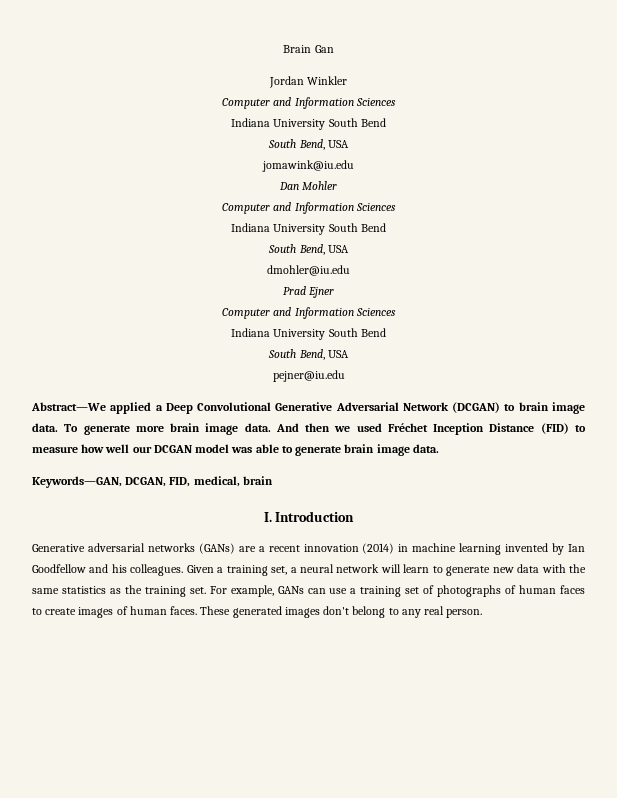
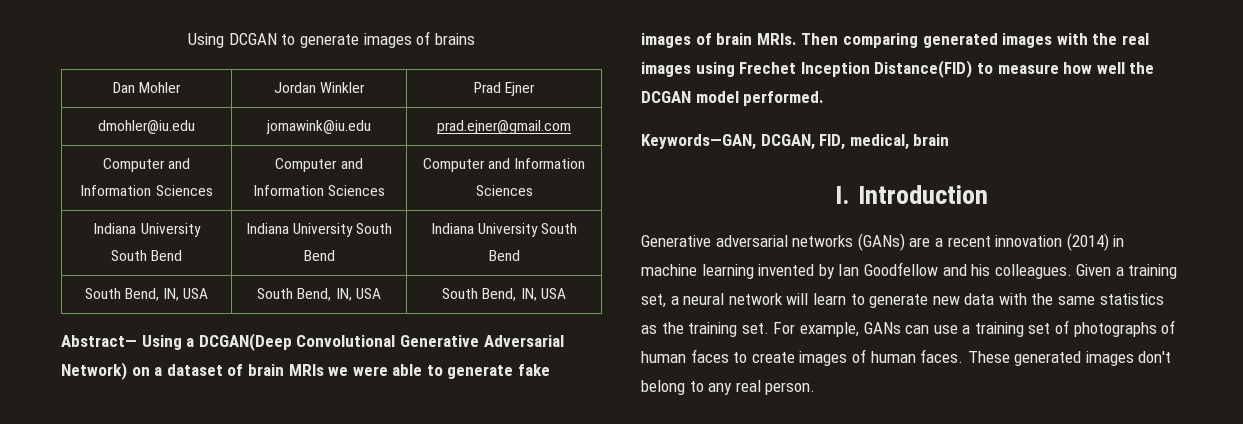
[283,45,334,53] [268,76,348,88] [222,97,396,109] [231,118,386,130] [268,139,349,150] [262,160,354,172] [278,181,338,190] [222,202,396,214] [231,223,386,235] [268,244,349,255] [267,265,350,276] [282,286,335,298] [222,307,396,319] [231,328,386,340] [268,349,349,360] [272,370,345,382] [31,402,585,414] [32,423,569,435] Brain Gan // Jordan Winkler // Computer and Information Sciences // Indiana University South Bend // South Bend, USA // jomawink@iu.edu // Dan Mohler // Computer and Information Sciences // Indiana University South Bend // South Bend, USA // dmohler@iu.edu // Prad Ejner // Computer and Information Sciences // Indiana University South Bend // South Bend, USA // pejner@iu.edu // Abstract—We applied a Deep Convolutional Generative Adversarial Network (DCGAN) to brain image data. To generate more brain image data. And then we used Fréchet Inception Distance (FID) -> [188,31,475,48] [112,82,182,93] [273,82,366,93] [473,82,536,96] [98,120,195,134] [266,120,371,134] [437,120,571,134] [102,158,191,172] [80,185,213,196] [275,158,363,172] [252,185,386,196] [422,158,586,172] [475,185,533,196] [93,223,201,237] [110,250,183,261] [245,223,393,237] [303,250,335,261] [430,223,578,237] [488,250,520,261] [84,288,209,301] [257,288,381,301] [442,288,566,301] [61,333,564,351] [61,362,551,380] [641,33,1149,48] [641,60,973,78] Using DCGAN to generate images of brains // Dan Mohler | Jordan Winkler | Prad Ejner // dmohler@iu.edu | jomawink@iu.edu | prad.ejner@gmail.com // Computer and Information Sciences | Computer and Information Sciences | Computer and Information Sciences // Indiana University South Bend | Indiana University South Bend | Indiana University South Bend // South Bend, IN, USA | South Bend, IN, USA | South Bend, IN, USA // Abstract— Using a DCGAN(Deep Convolutional Generative Adversarial Network) on a dataset of brain MRIs we were able to generate fake images of brain MRIs. Then comparing generated images with the real images using Frechet Inception Distance(FID)
[132,446,152,453] our -> [1129,62,1155,74] the
[231,444,439,456] was able to generate brain image data. -> [743,91,825,106] performed.

